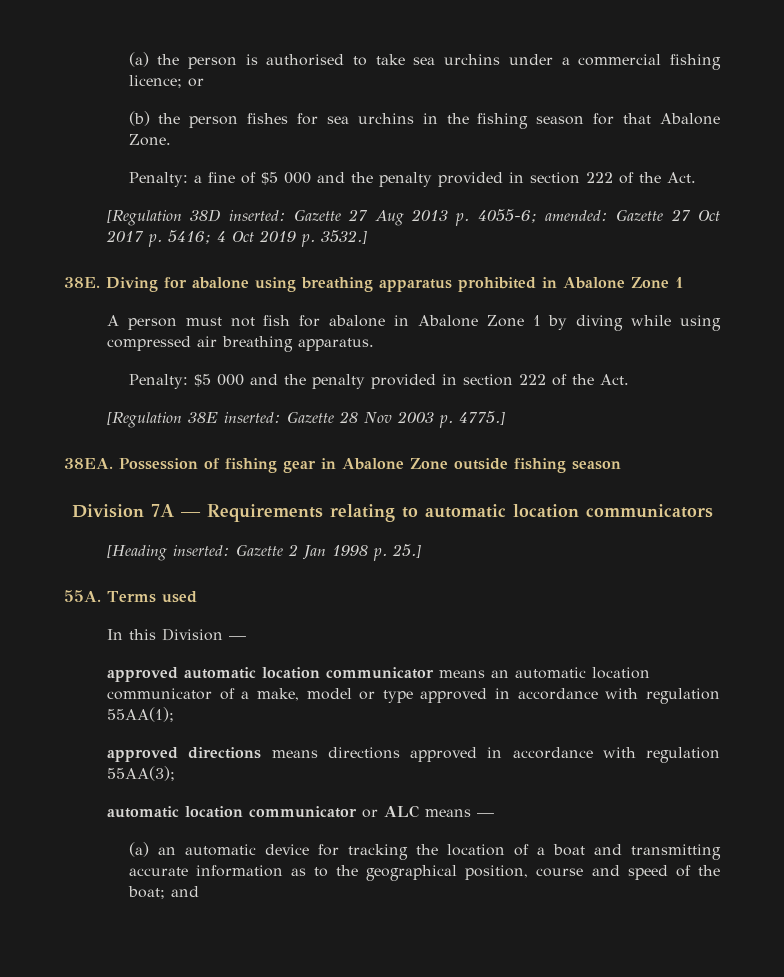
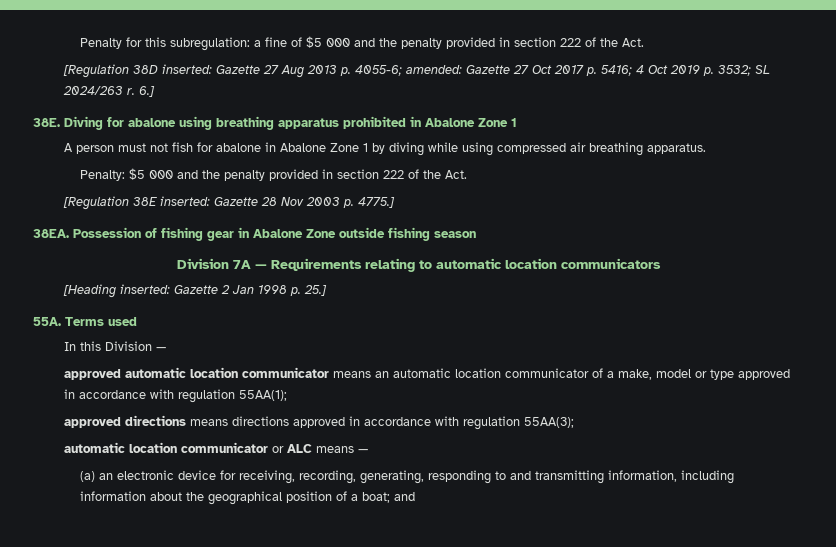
[128,52,721,70] [128,75,204,88] [128,111,720,129] [128,134,171,146] [128,172,188,187] (a) the person is authorised to take sea urchins under a commercial fishing licence; or // (b) the person fishes for sea urchins in the fishing season for that Abalone Zone. // Penalty: -> [79,37,250,51] Penalty for this subregulation:
[320,230,367,244] 3532.] -> [718,65,771,76] [63,86,156,97] 3532; SL 2024/263 r. 6.]
[184,844,256,856] automatic -> [116,470,174,480] electronic
[347,844,722,860] [128,865,720,881] tracking the location of a boat and transmitting accurate information as to the geographical position, course and speed of the -> [238,470,734,484] [79,491,358,505] receiving, recording, generating, responding to and transmitting information, including information about the geographical position of a

